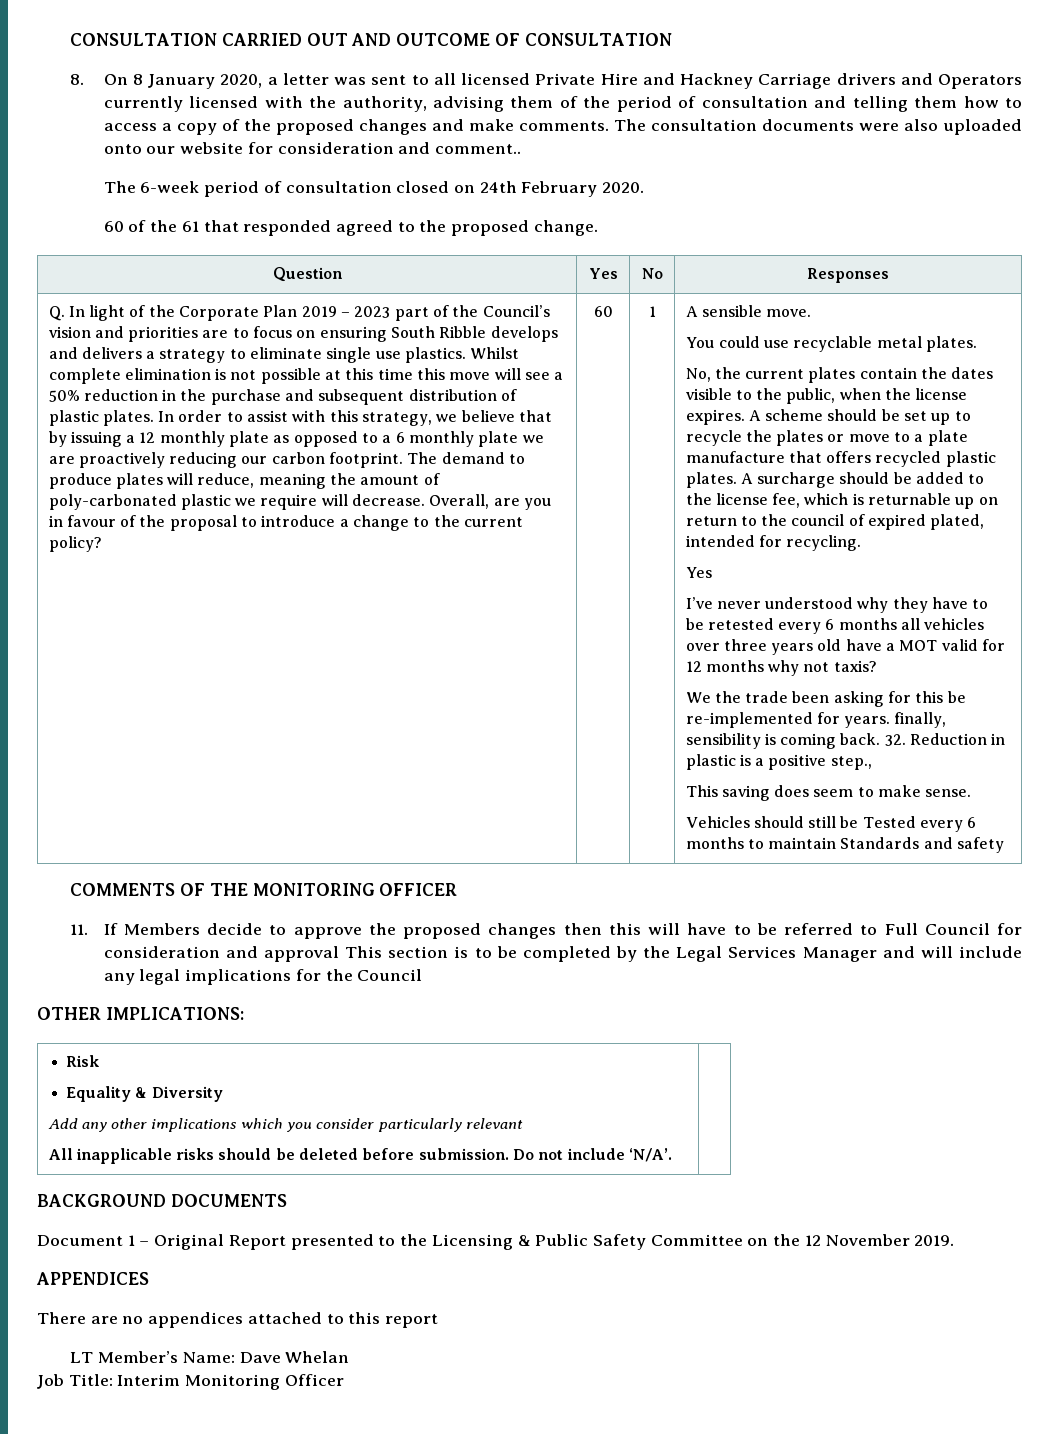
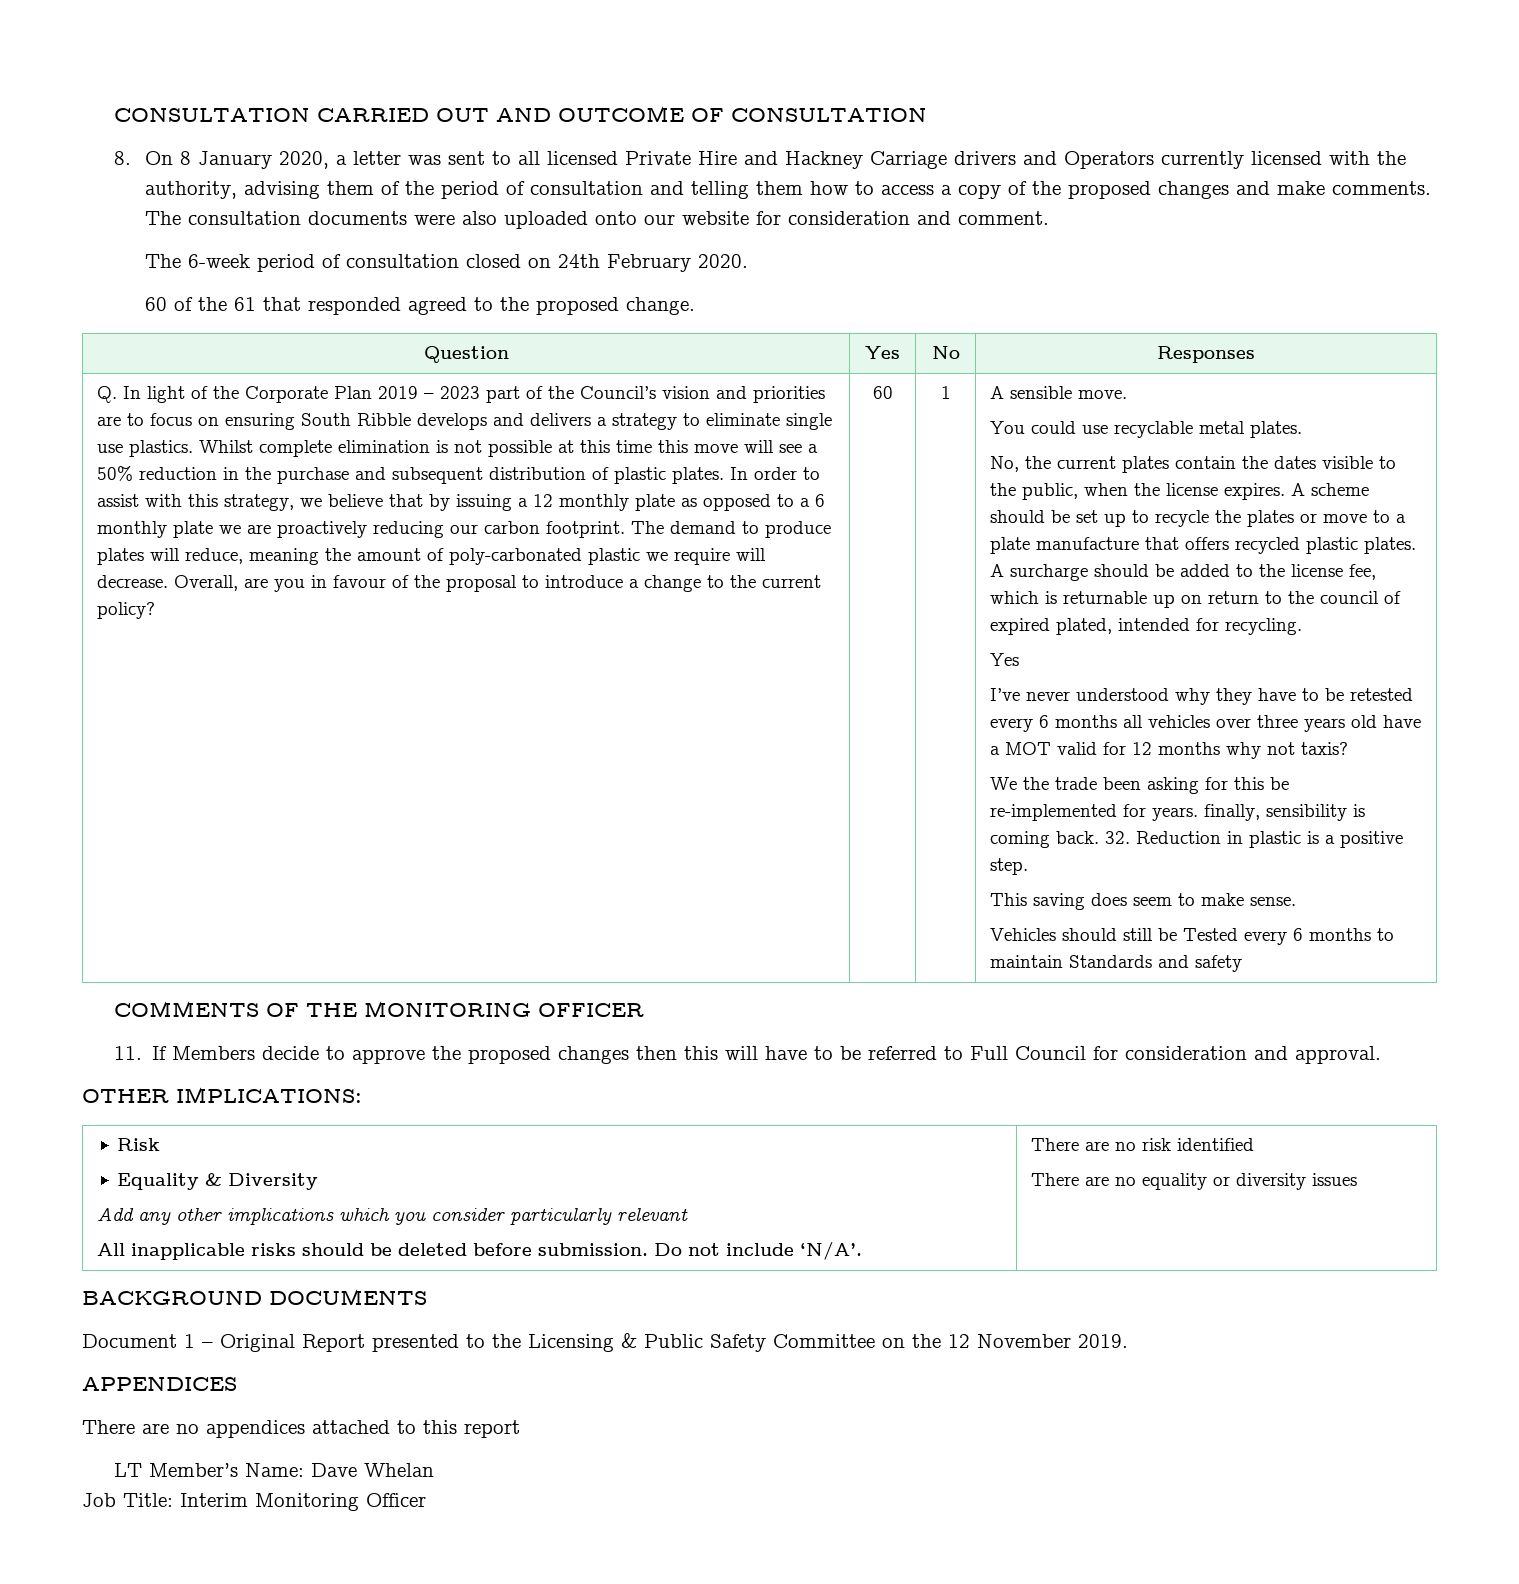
[435,144,522,154] comment.. -> [958,211,1050,225] comment.
[830,756,872,770] step., -> [990,858,1029,875] step.
[263,946,1023,962] [103,969,423,985] approval This section is to be completed by the Legal Services Manager and will include any legal implications for the Council -> [1294,1046,1381,1064] approval.
(673, 1155) none -> [1031,1138,1255,1151] [1031,1173,1358,1190] There are no risk identified // There are no equality or diversity issues

